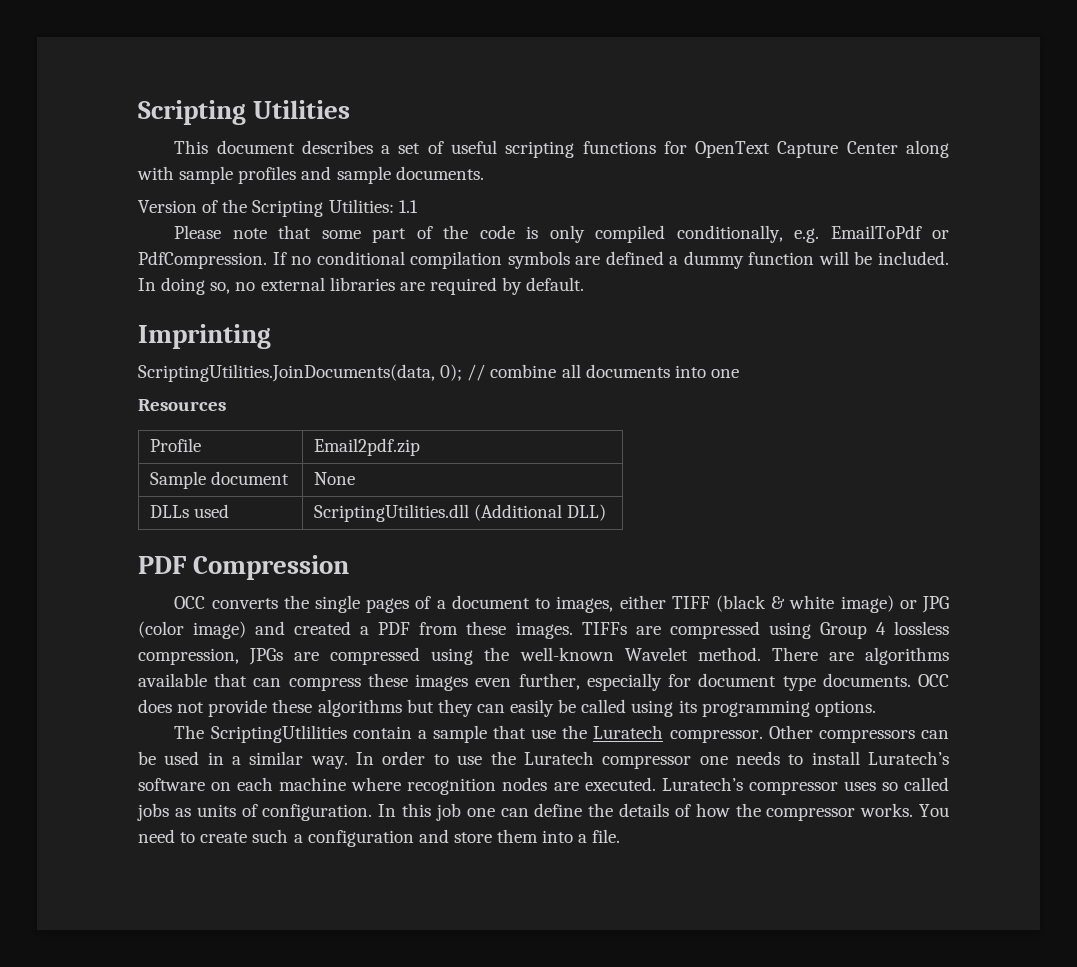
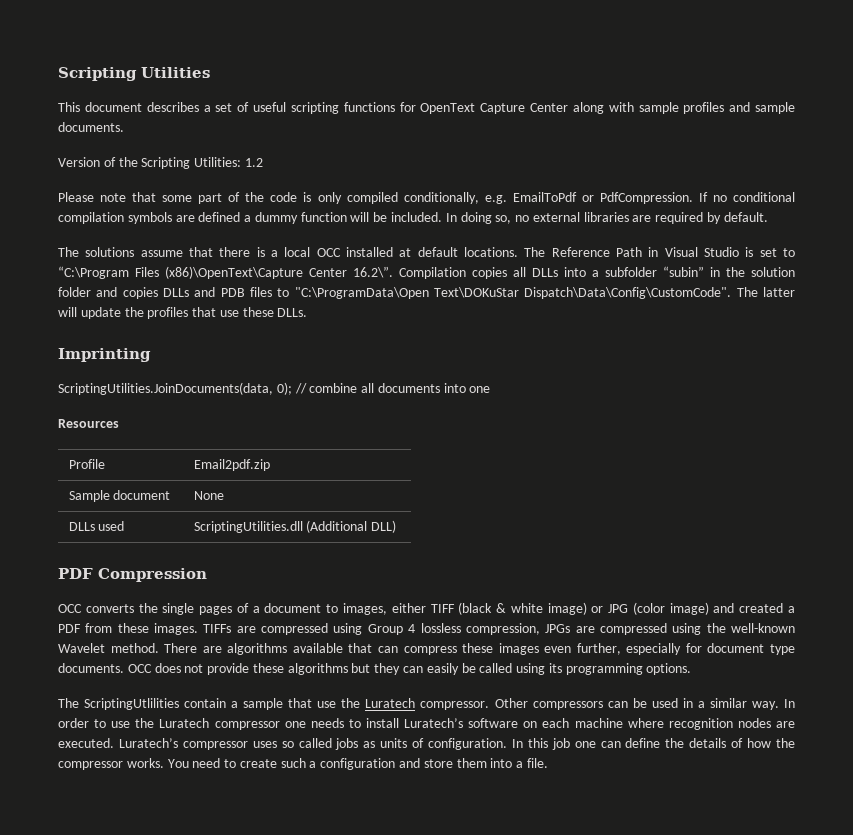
[398,200,418,213] 1.1 -> [244,158,263,167] 1.2
(585, 284) none -> [58,247,796,257] [58,266,795,279] [58,287,796,299] [58,307,308,319] // The solutions assume that there is a local OCC installed at default locations. The Reference Path in Visual Studio is set to “C:\Program Files (x86)\OpenText\Capture Center 16.2\”. Compilation copies all DLLs into a subfolder “subin” in the solution folder and copies DLLs and PDB files to "C:\ProgramData\Open Text\DOKuStar Dispatch\Data\Config\CustomCode". The latter will update the profiles that use these DLLs.

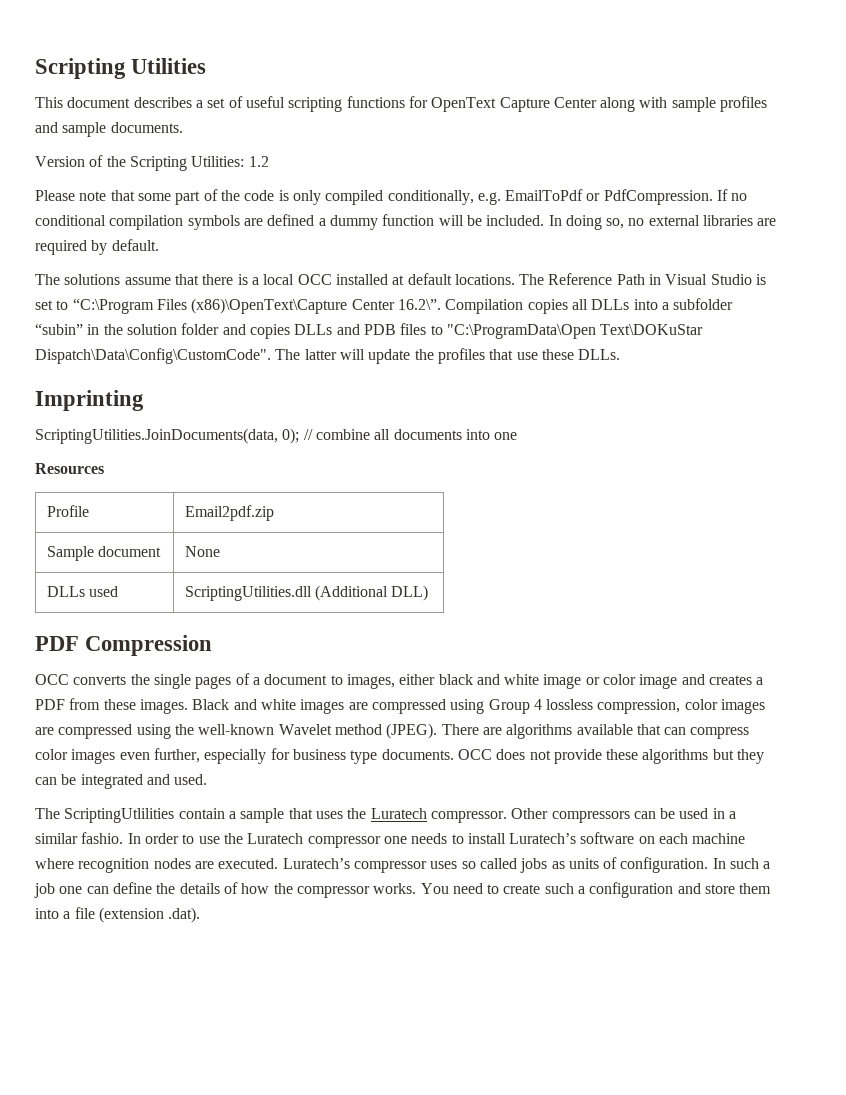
[430,602,784,615] TIFF (black & white image) or JPG (color image) and created -> [438,674,753,689] black and white image or color image and creates
[203,624,232,633] TIFFs -> [192,699,345,714] Black and white images
[545,624,571,633] JPGs -> [684,699,766,714] color images
[110,643,159,653] method. -> [334,723,438,739] method (JPEG).
[462,643,494,653] these -> [35,749,68,760] color
[707,643,765,653] document -> [292,749,346,760] business
[426,663,692,675] easily be called using its programming options. -> [61,774,208,789] be integrated and used.
[317,701,337,708] use -> [315,811,343,819] uses
[751,701,779,710] way. -> [81,832,124,844] fashio.
[527,738,548,748] this -> [730,858,771,869] such a
[526,758,548,768] file. -> [74,907,201,923] file (extension .dat).

